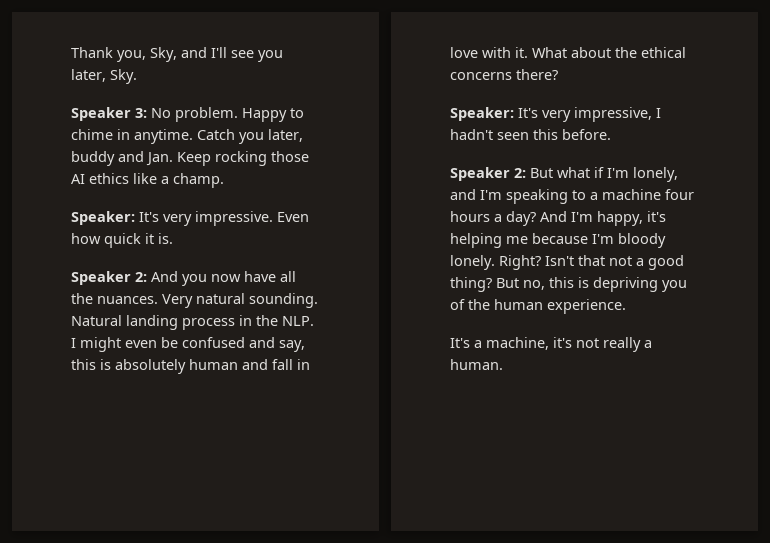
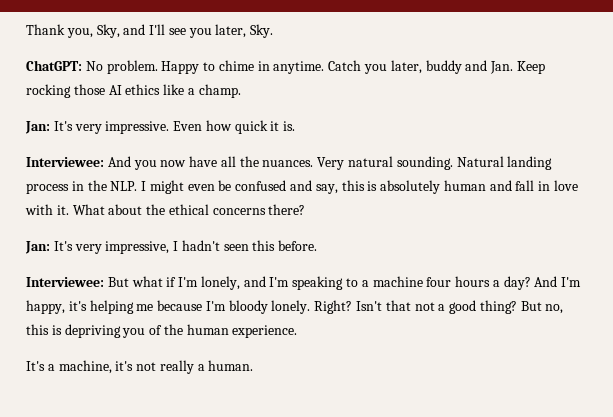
[71,107,147,121] Speaker 3: -> [26,60,82,71] ChatGPT:
[71,211,135,225] Speaker: -> [25,121,50,134] Jan:
[71,271,147,285] Speaker 2: -> [26,157,104,167] Interviewee:
[450,107,514,121] Speaker: -> [25,241,50,254] Jan:
[450,167,526,181] Speaker 2: -> [26,277,104,287] Interviewee:

